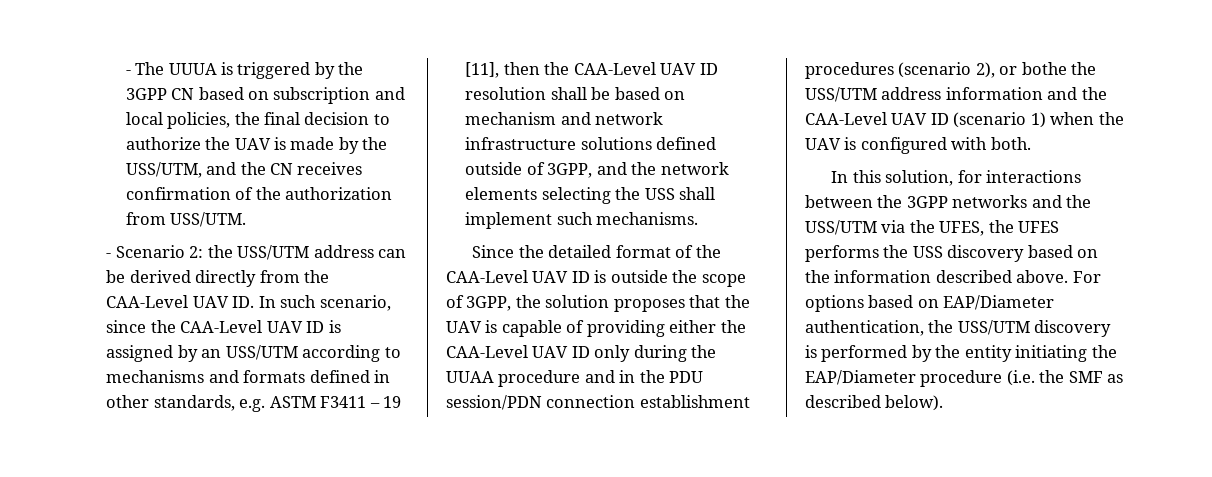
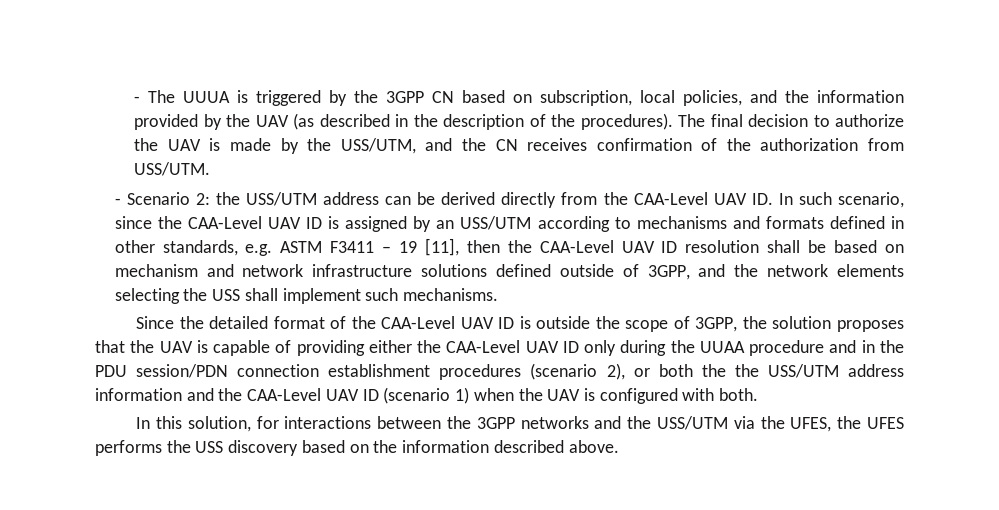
[273,87,405,104] [125,112,260,129] subscription and local policies, the -> [540,90,904,106] [134,113,706,130] subscription, local policies, and the information provided by the UAV (as described in the description of the procedures). The
[1021,62,1067,75] bothe -> [658,364,726,377] both the
[1072,271,1101,283] [805,295,1055,312] [805,320,1112,337] [805,345,1117,362] [805,370,1124,387] [805,395,944,411] For options based on EAP/Diameter authentication, the USS/UTM discovery is performed by the entity initiating the EAP/Diameter procedure (i.e. the SMF as described below). -> (619, 446) none

